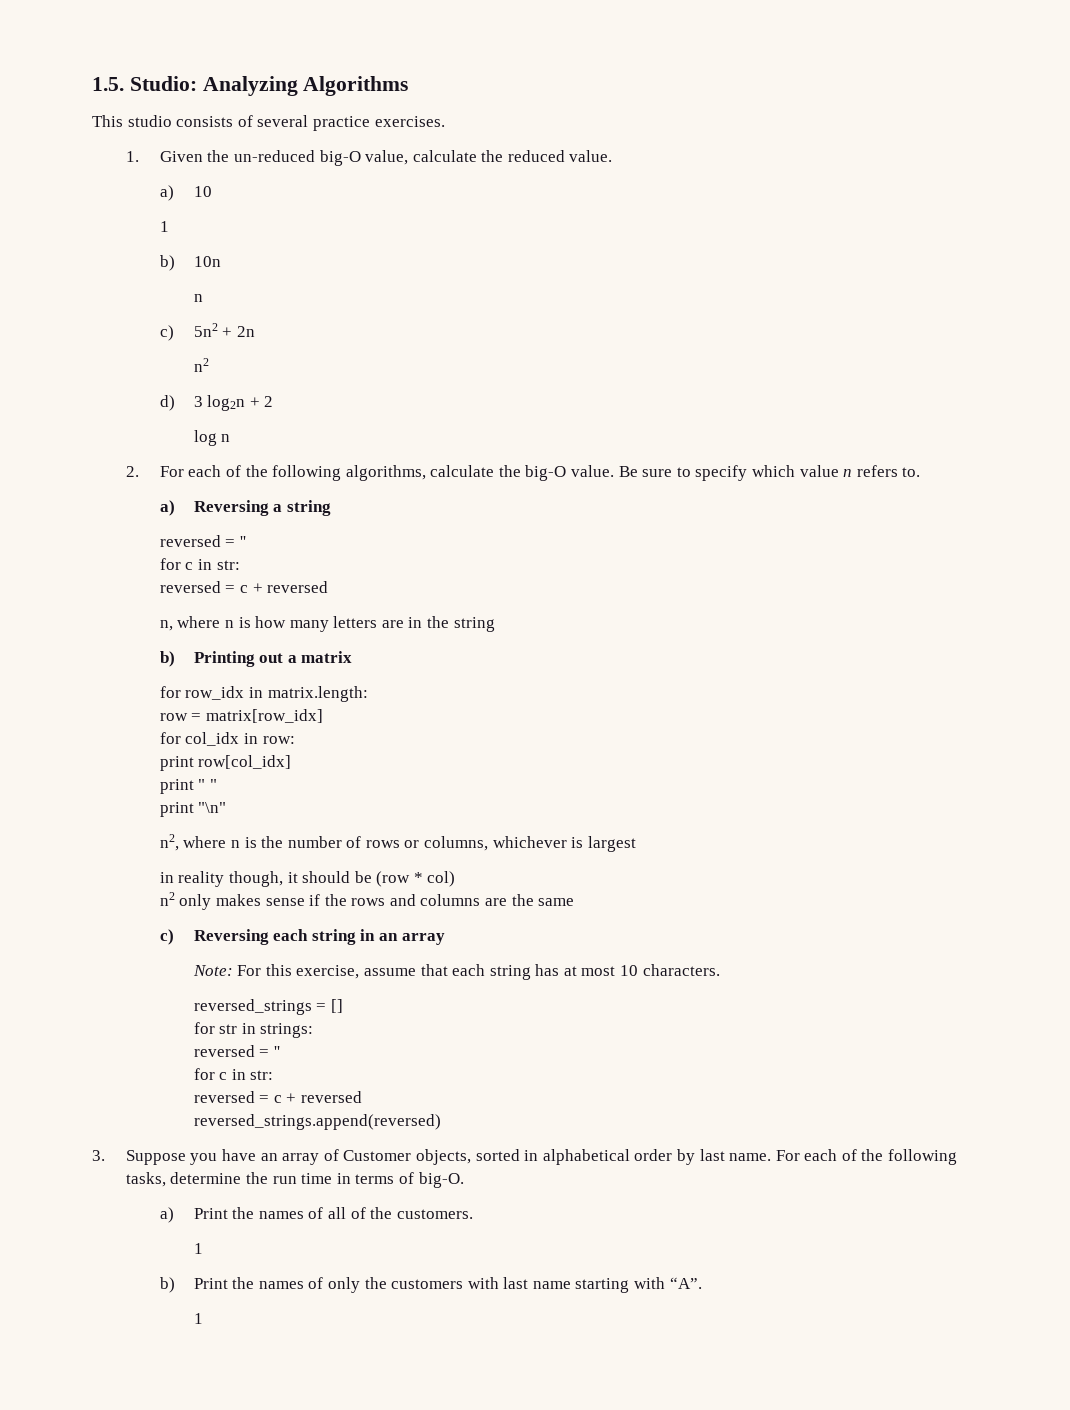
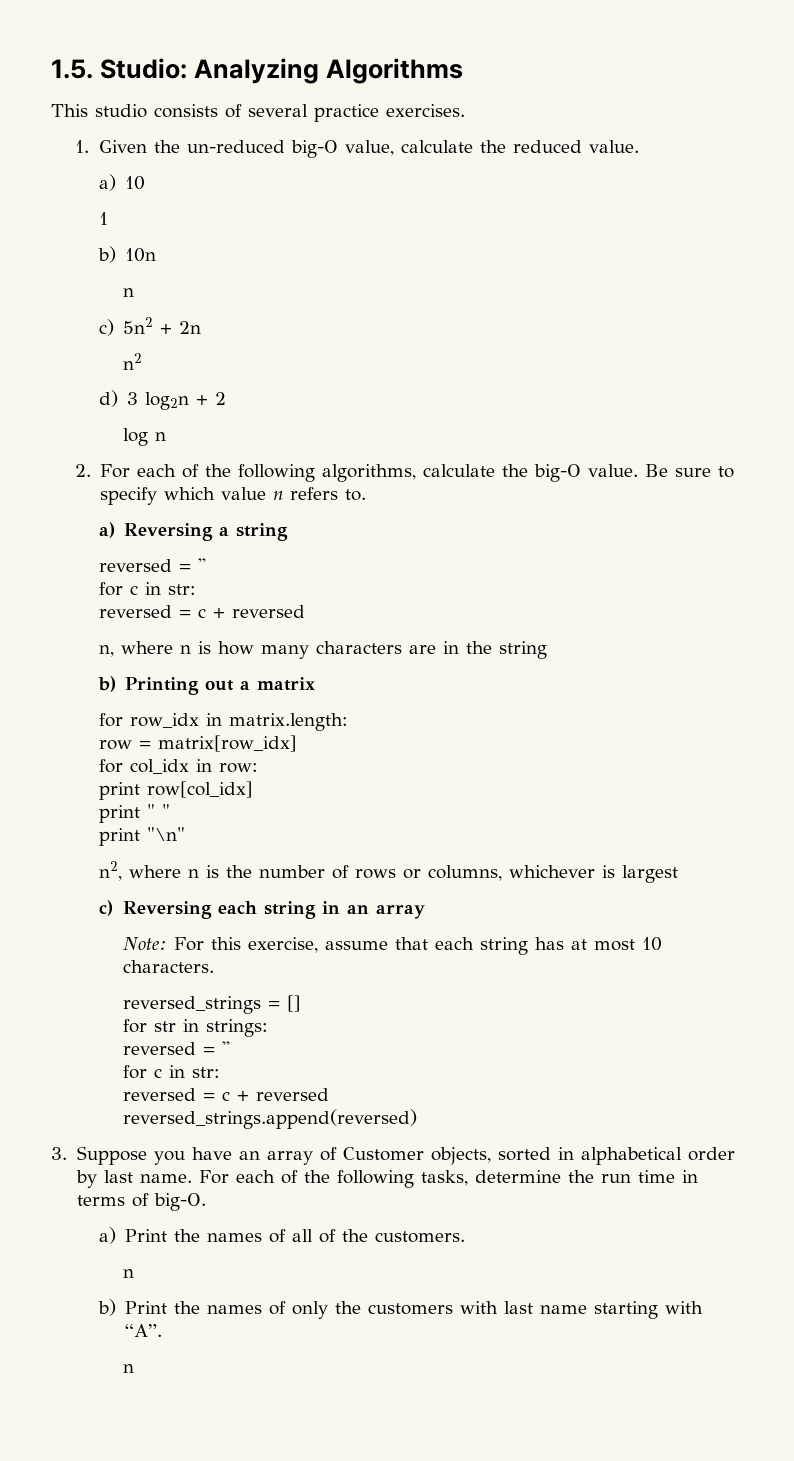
[333,616,378,628] letters -> [315,641,402,654] characters
[159,871,456,887] [159,892,575,910] // in reality though, it should be (row * col) // n2 only makes sense if the rows and columns are the same -> (678, 874) none
[193,1243,203,1254] 1 -> [122,1269,134,1278] n
[193,1313,203,1324] 1 -> [122,1364,134,1373] n

